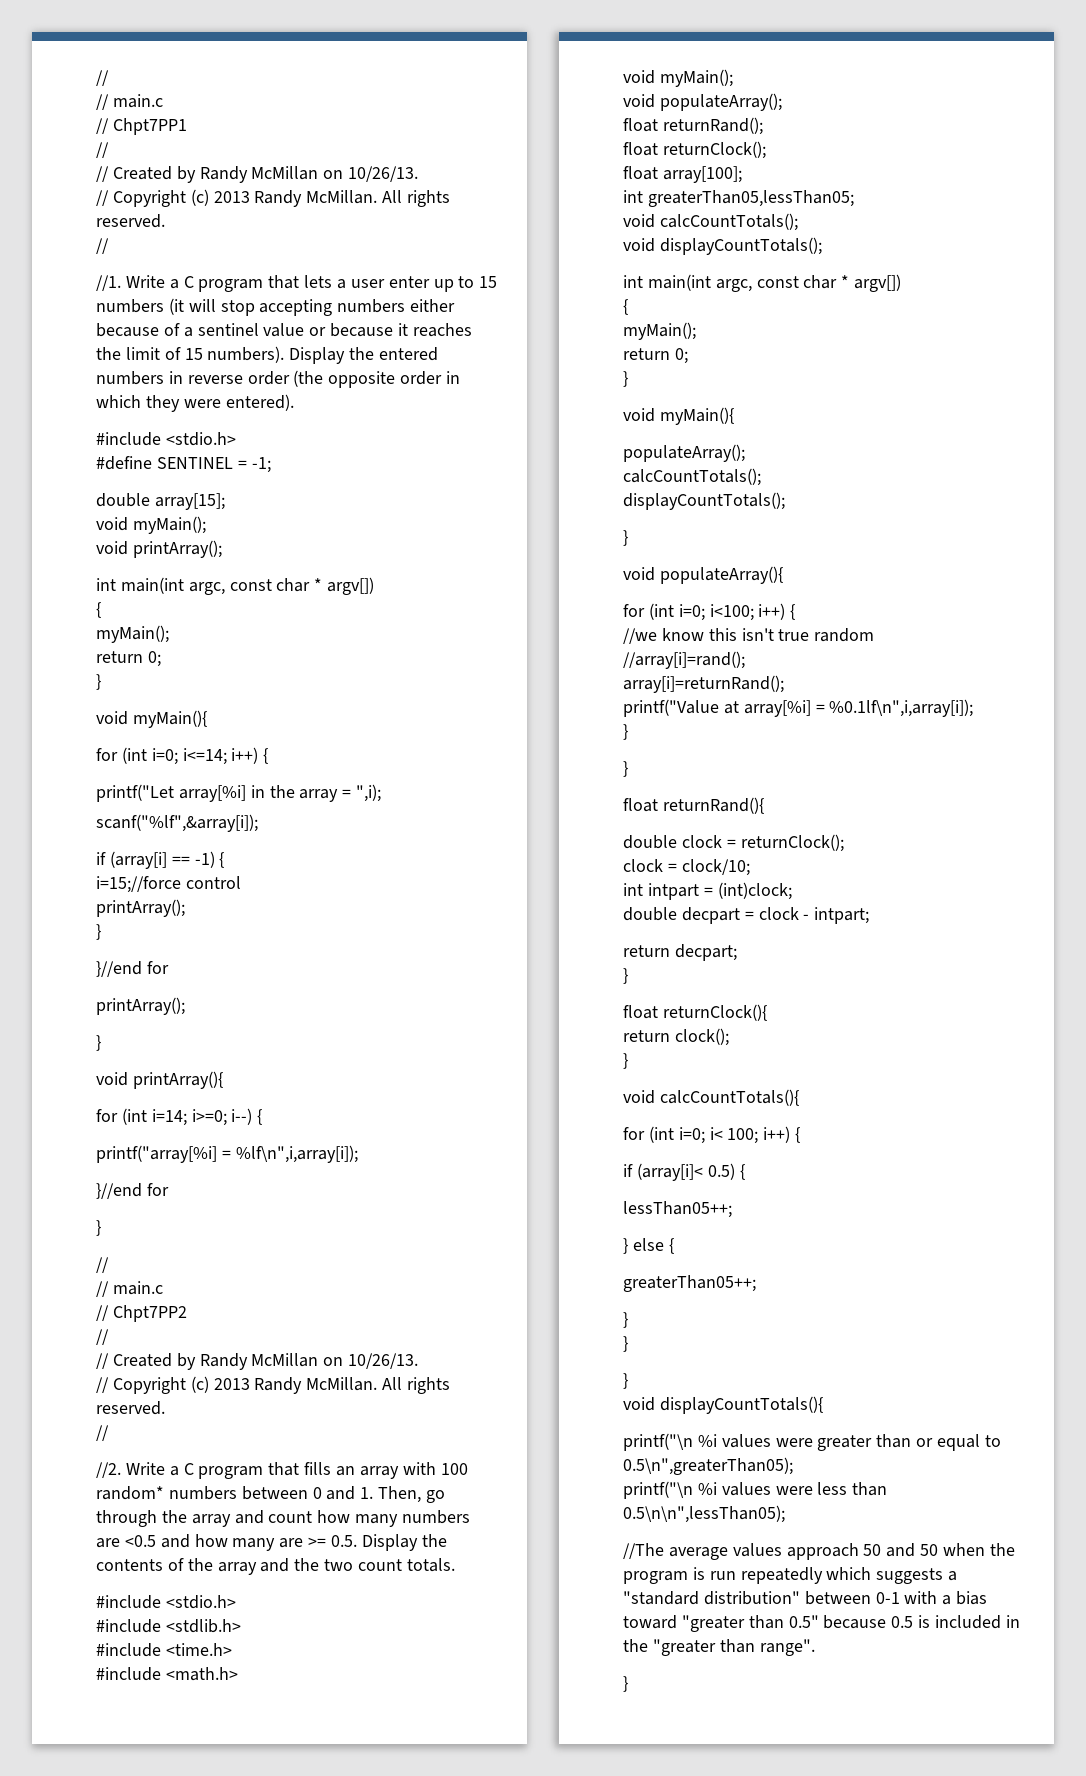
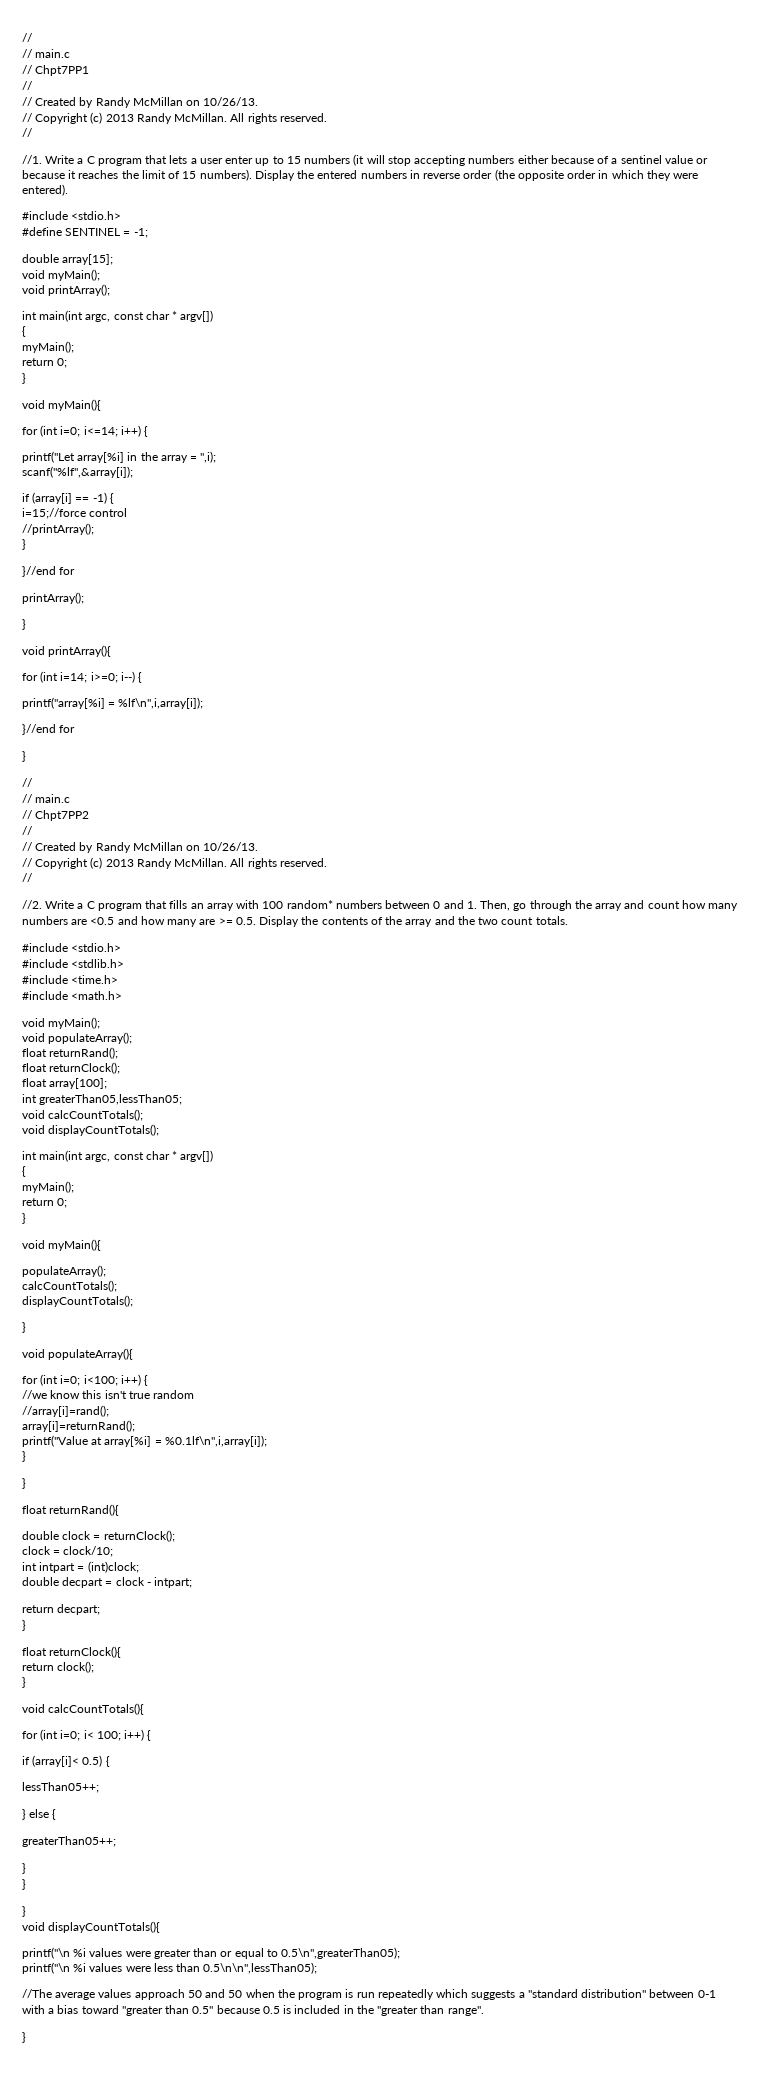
[96,899,185,917] printArray(); -> [22,523,94,535] //printArray();

